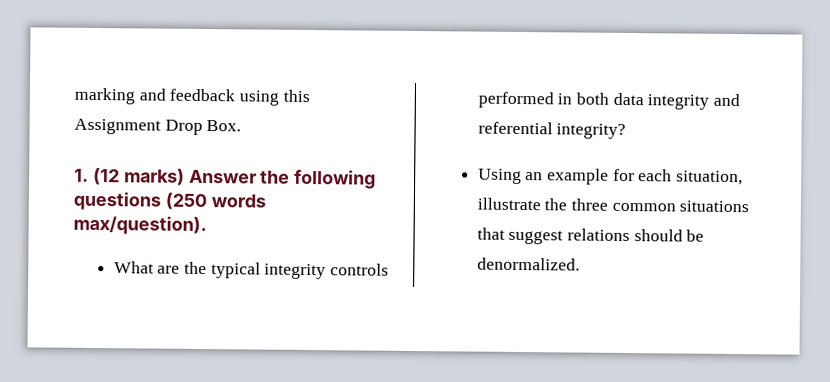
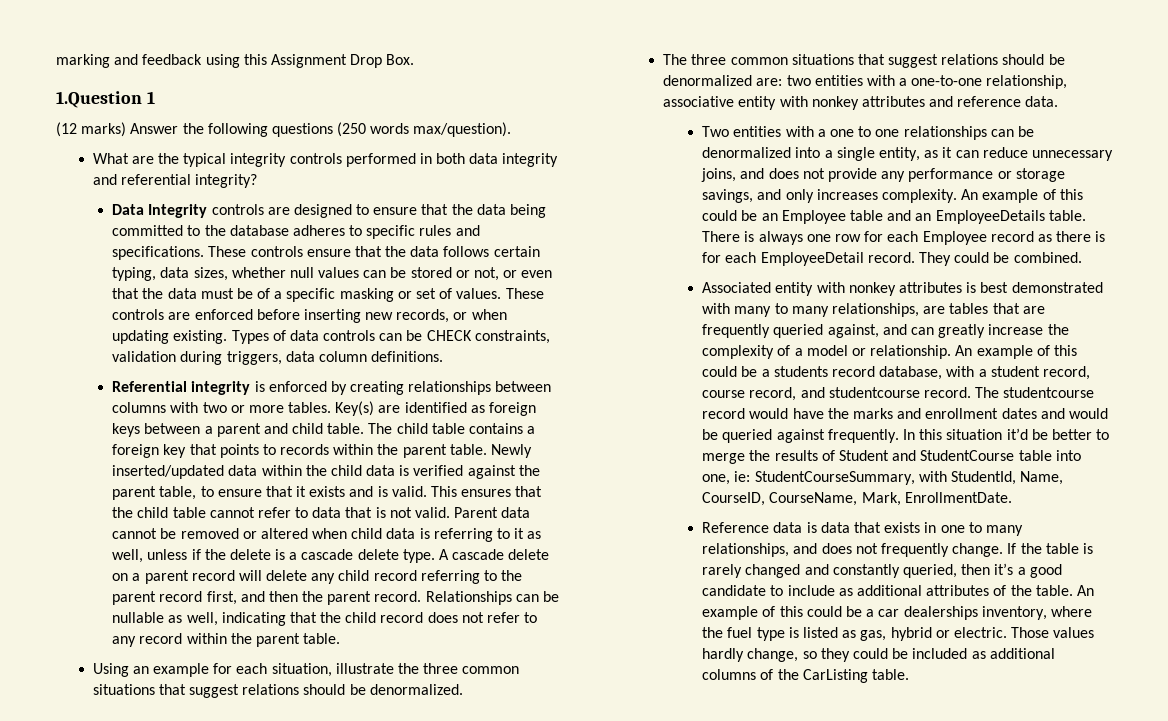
[74,168,89,182] 1. -> [56,91,155,108] 1.Question 1 //
(627, 131) none -> [112,204,546,218] [112,225,480,239] [112,246,540,260] [112,267,553,281] [112,288,544,302] [112,309,507,323] [112,330,550,344] [112,351,444,365] [112,381,552,395] [112,401,536,416] [112,423,536,437] [112,444,532,458] [112,465,540,479] [112,486,543,500] [112,507,531,518] [112,528,542,542] [112,549,550,563] [112,570,523,584] [112,591,559,605] [112,612,538,626] [112,633,341,647] // Data Integrity controls are designed to ensure that the data being committed to the database adheres to specific rules and specifications. These controls ensure that the data follows certain typing, data sizes, whether null values can be stored or not, or even that the data must be of a specific masking or set of values. These controls are enforced before inserting new records, or when updating existing. Types of data controls can be CHECK constraints, validation during triggers, data column definitions. // Referential integrity is enforced by creating relationships between columns with two or more tables. Key(s) are identified as foreign keys between a parent and child table. The child table contains a foreign key that points to records within the parent table. Newly inserted/updated data within the child data is verified against the parent table, to ensure that it exists and is valid. This ensures that the child table cannot refer to data that is not valid. Parent data cannot be removed or altered when child data is referring to it as well, unless if the delete is a cascade delete type. A cascade delete on a parent record will delete any child record referring to the parent record first, and then the parent record. Relationships can be nullable as well, indicating that the child record does not refer to any record within the parent table.
(580, 264) none -> [663,54,1065,68] [663,75,1068,89] [663,96,1059,110] [702,126,1034,140] [702,147,1113,161] [701,168,1065,182] [702,189,1083,203] [702,210,1086,224] [702,231,1106,245] [702,252,1082,266] [702,282,1103,296] [702,303,1045,317] [702,324,1069,338] [702,345,1077,359] [702,366,1090,380] [702,387,1095,401] [702,408,1108,419] [702,428,1110,443] [702,450,1081,464] [702,471,1064,485] [702,492,1012,506] [702,522,1023,536] [702,543,1093,557] [702,563,1062,578] [702,585,1094,596] [702,606,1092,620] [702,627,1095,641] [702,648,1055,662] [702,669,909,683] // The three common situations that suggest relations should be denormalized are: two entities with a one-to-one relationship, associative entity with nonkey attributes and reference data. // Two entities with a one to one relationships can be denormalized into a single entity, as it can reduce unnecessary joins, and does not provide any performance or storage savings, and only increases complexity. An example of this could be an Employee table and an EmployeeDetails table. There is always one row for each Employee record as there is for each EmployeeDetail record. They could be combined. // Associated entity with nonkey attributes is best demonstrated with many to many relationships, are tables that are frequently queried against, and can greatly increase the complexity of a model or relationship. An example of this could be a students record database, with a student record, course record, and studentcourse record. The studentcourse record would have the marks and enrollment dates and would be queried against frequently. In this situation it’d be better to merge the results of Student and StudentCourse table into one, ie: StudentCourseSummary, with StudentId, Name, CourseID, CourseName, Mark, EnrollmentDate. // Reference data is data that exists in one to many relationships, and does not frequently change. If the table is rarely changed and constantly queried, then it’s a good candidate to include as additional attributes of the table. An example of this could be a car dealerships inventory, where the fuel type is listed as gas, hybrid or electric. Those values hardly change, so they could be included as additional columns of the CarListing table.

